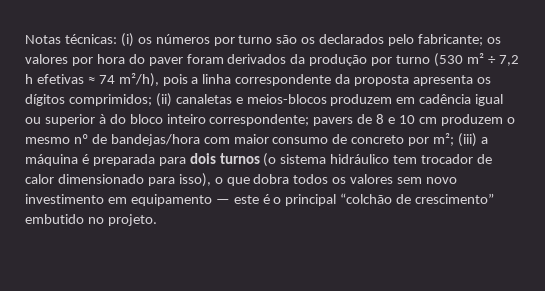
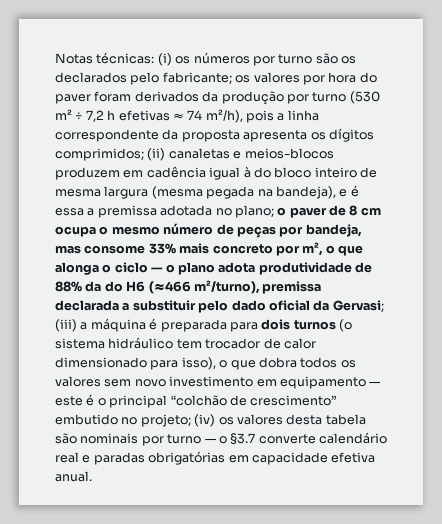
[25,114,95,126] ou superior -> (241, 173) none
[209,114,515,126] [25,133,455,146] correspondente; pavers de 8 e 10 cm produzem o mesmo nº de bandejas/hora com maior consumo de concreto por m²; -> [360,167,377,178] [55,185,359,199] [55,205,381,218] [55,223,362,238] [55,242,363,256] [55,262,372,275] [55,280,322,294] [55,300,384,313] de mesma largura (mesma pegada na bandeja), e é essa a premissa adotada no plano; o paver de 8 cm ocupa o mesmo número de peças por bandeja, mas consome 33% mais concreto por m², o que alonga o ciclo — o plano adota produtividade de 88% da do H6 (≈466 m²/turno), premissa declarada a substituir pelo dado oficial da Gervasi;
[107,214,157,226] projeto. -> [140,414,366,427] [55,432,387,446] [55,451,376,465] [55,471,92,482] projeto; (iv) os valores desta tabela são nominais por turno — o §3.7 converte calendário real e paradas obrigatórias em capacidade efetiva anual.

